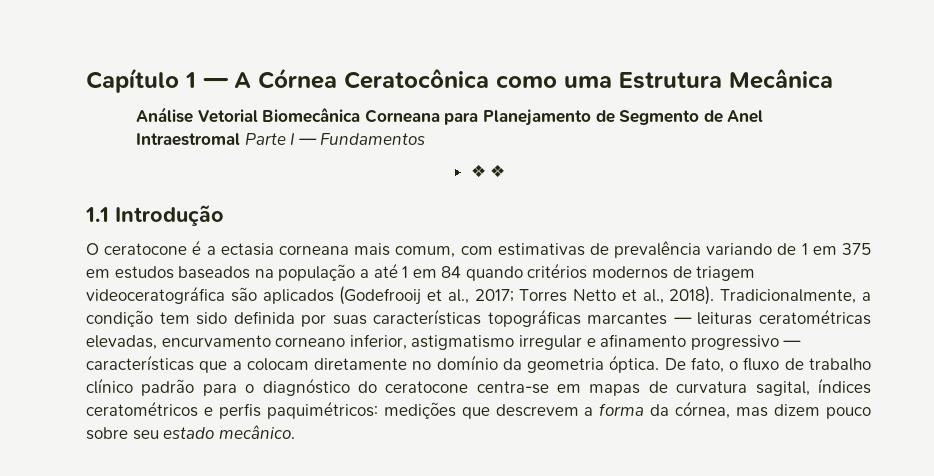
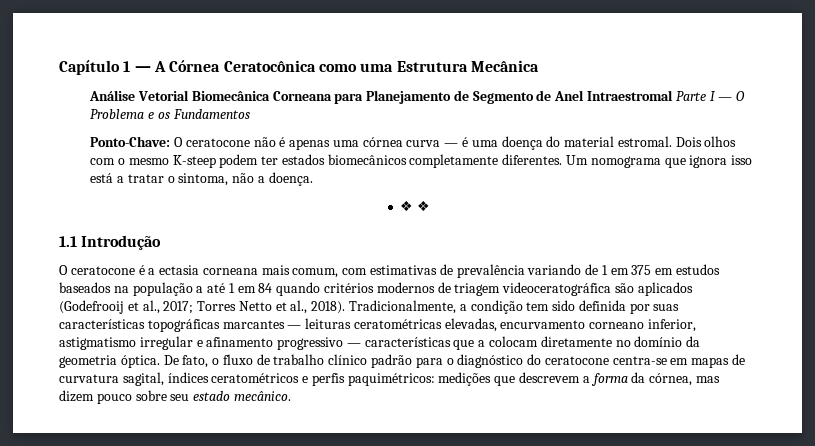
[320,133,426,145] Fundamentos -> [736,91,746,101] [90,109,250,119] [90,136,737,150] [90,154,753,168] [90,172,313,186] O Problema e os Fundamentos // Ponto-Chave: O ceratocone não é apenas uma córnea curva — é uma doença do material estromal. Dois olhos com o mesmo K-steep podem ter estados biomecânicos completamente diferentes. Um nomograma que ignora isso está a tratar o sintoma, não a doença.

